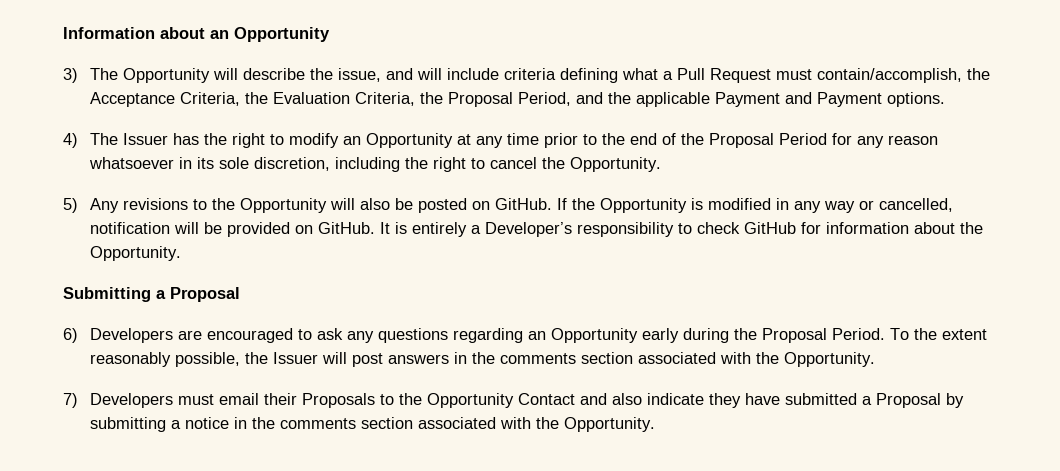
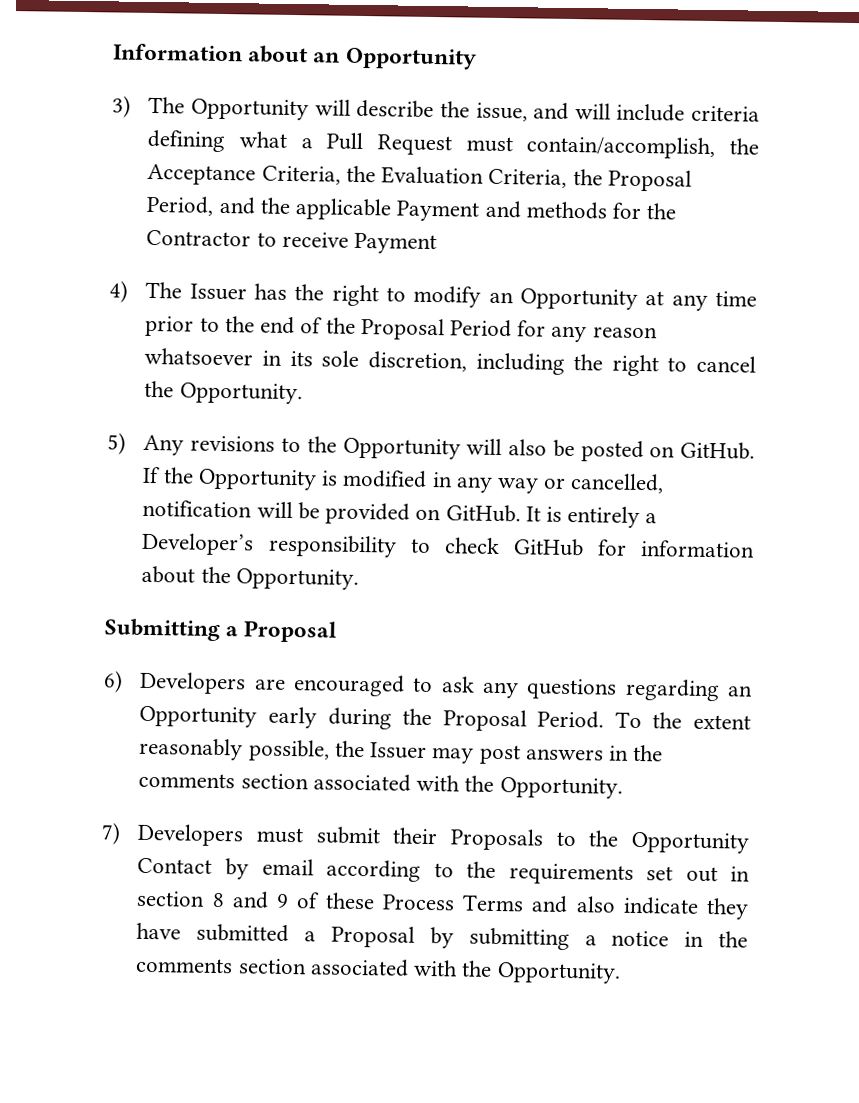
[817,92,946,107] Payment options. -> [525,201,678,220] [146,229,438,255] methods for the Contractor to receive Payment
[322,352,348,364] will -> [431,747,475,764] may
[219,393,260,405] email -> [315,826,381,845] submit
(576, 399) none -> [224,858,750,885] [136,890,525,912] by email according to the requirements set out in section 8 and 9 of these Process Terms

